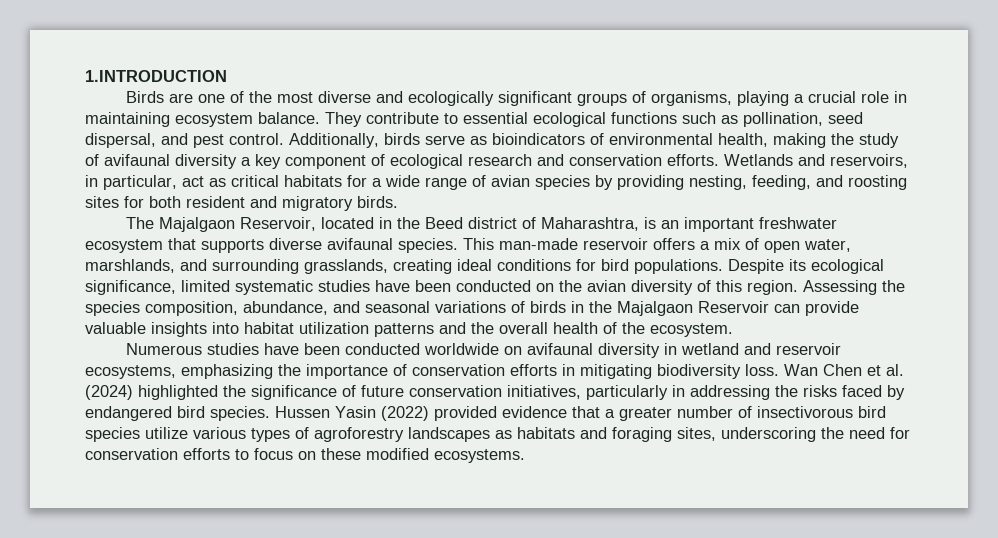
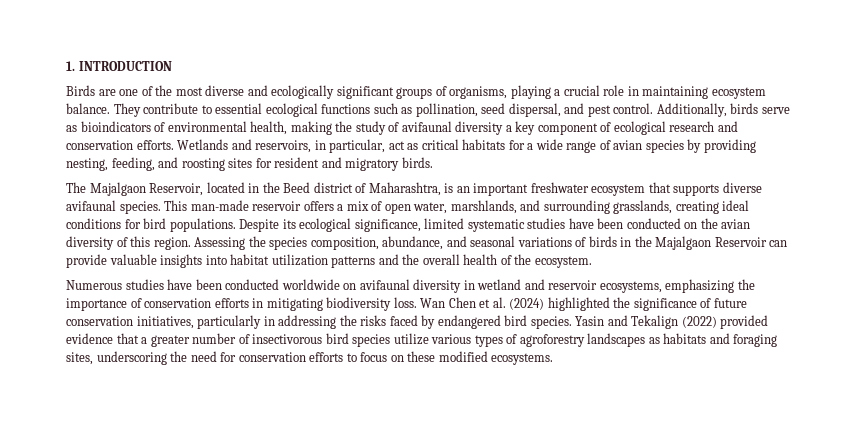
[85,70,227,82] 1.INTRODUCTION -> [66,61,172,71] 1. INTRODUCTION
[149,196,181,208] both -> (272, 163) none
[275,406,376,418] Hussen Yasin -> [575,315,679,329] Yasin and Tekalign

